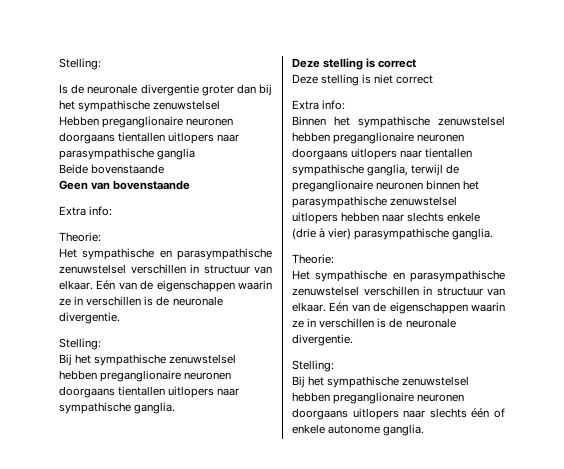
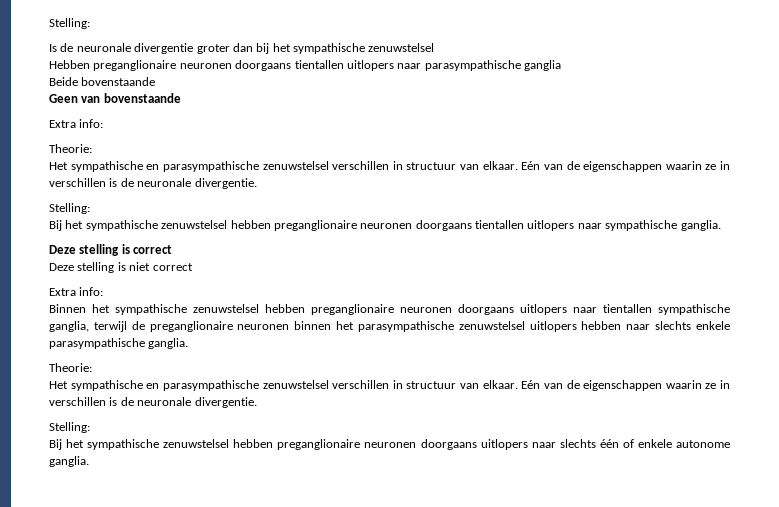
[292,228,352,240] (drie à vier) -> (730, 325) none

